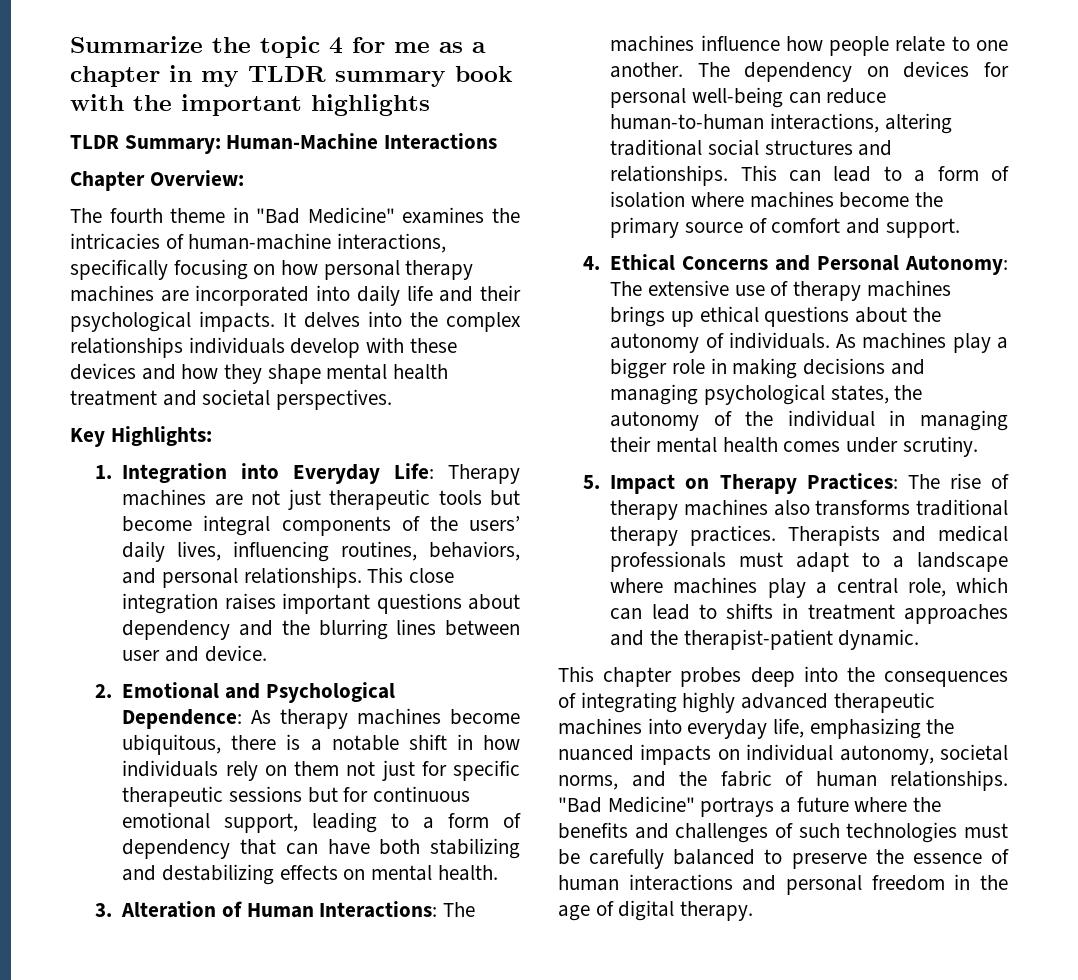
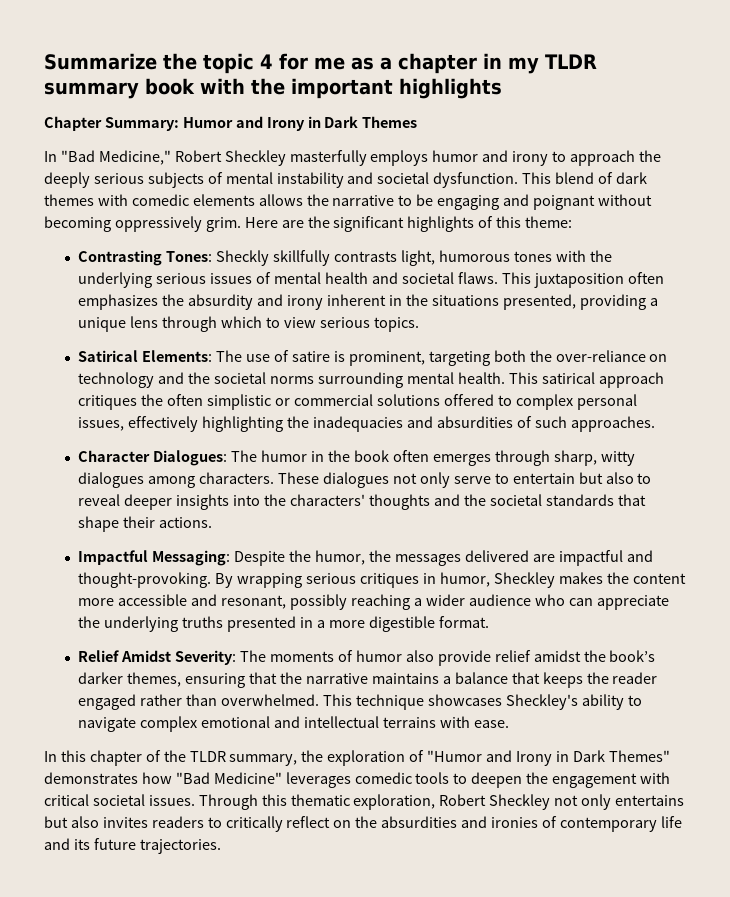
[70,133,498,154] [70,170,244,191] [70,207,520,224] [70,233,447,253] [70,259,474,280] [70,285,521,306] [70,311,521,332] [70,337,457,358] [70,363,449,384] [70,389,393,410] [70,426,212,447] [94,463,520,484] [122,489,520,510] [122,515,520,536] [122,541,520,562] [122,567,454,588] [122,593,520,614] [122,619,520,640] [122,645,267,662] [94,682,395,703] [122,708,520,729] [122,734,520,755] [122,760,520,781] [122,786,470,807] [122,812,521,833] [122,838,520,859] [122,864,498,885] [94,901,475,918] [610,35,1008,56] [610,61,1009,82] [610,87,887,108] [610,113,952,134] [610,139,893,156] [610,165,1009,186] [610,191,943,208] [610,217,960,238] [582,254,1008,275] [610,280,951,301] [610,306,941,327] [610,332,1008,353] [610,358,925,379] [610,384,923,405] [610,410,1008,431] [610,436,978,457] [582,473,1009,494] [610,499,1008,520] [610,525,1008,546] [610,551,1008,572] [610,577,1008,598] [610,603,1008,624] [610,629,920,650] [558,666,1008,687] [558,692,935,713] [558,718,955,739] [558,744,1008,765] [558,770,1008,791] [558,796,942,817] [558,822,1008,843] [558,849,1009,869] [558,874,1008,895] [558,900,754,921] TLDR Summary: Human-Machine Interactions // Chapter Overview: // The fourth theme in "Bad Medicine" examines the intricacies of human-machine interactions, specifically focusing on how personal therapy machines are incorporated into daily life and their psychological impacts. It delves into the complex relationships individuals develop with these devices and how they shape mental health treatment and societal perspectives. // Key Highlights: // 1. Integration into Everyday Life: Therapy machines are not just therapeutic tools but become integral components of the users’ daily lives, influencing routines, behaviors, and personal relationships. This close integration raises important questions about dependency and the blurring lines between user and device. // 2. Emotional and Psychological Dependence: As therapy machines become ubiquitous, there is a notable shift in how individuals rely on them not just for specific therapeutic sessions but for continuous emotional support, leading to a form of dependency that can have both stabilizing and destabilizing effects on mental health. // 3. Alteration of Human Interactions: The machines influence how people relate to one another. The dependency on devices for personal well-being can reduce human-to-human interactions, altering traditional social structures and relationships. This can lead to a form of isolation where machines become the primary source of comfort and support. // 4. Ethical Concerns and Personal Autonomy: The extensive use of therapy machines brings up ethical questions about the autonomy of individuals. As machines play a bigger role in making decisions and managing psychological states, the autonomy of the individual in managing their mental health comes under scrutiny. // 5. Impact on Therapy Practices: The rise of therapy machines also transforms traditional therapy practices. Therapists and medical professionals must adapt to a landscape where machines play a central role, which can lead to shifts in treatment approaches and the therapist-patient dynamic. // This chapter probes deep into the consequences of integrating highly advanced therapeutic machines into everyday life, emphasizing the nuanced impacts on individual autonomy, societal norms, and the fabric of human relationships. "Bad Medicine" portrays a future where the benefits and challenges of such technologies must be carefully balanced to preserve the essence of human interactions and personal freedom in the age of digital therapy. -> [44,116,418,131] [44,150,661,166] [44,172,647,188] [44,194,652,210] [44,216,573,232] [78,250,612,266] [78,272,664,288] [78,294,658,310] [78,316,419,332] [78,350,668,366] [78,372,664,388] [78,394,637,410] [78,416,655,432] [78,450,635,466] [78,472,652,488] [78,494,646,510] [78,516,213,532] [78,550,653,566] [78,572,686,588] [78,594,669,610] [78,616,489,632] [78,650,656,666] [78,672,658,688] [78,694,642,710] [78,716,509,732] [44,750,670,766] [44,772,671,788] [44,794,685,810] [44,816,682,832] [44,838,221,854] Chapter Summary: Humor and Irony in Dark Themes // In "Bad Medicine," Robert Sheckley masterfully employs humor and irony to approach the deeply serious subjects of mental instability and societal dysfunction. This blend of dark themes with comedic elements allows the narrative to be engaging and poignant without becoming oppressively grim. Here are the significant highlights of this theme: // Contrasting Tones: Sheckly skillfully contrasts light, humorous tones with the underlying serious issues of mental health and societal flaws. This juxtaposition often emphasizes the absurdity and irony inherent in the situations presented, providing a unique lens through which to view serious topics. // Satirical Elements: The use of satire is prominent, targeting both the over-reliance on technology and the societal norms surrounding mental health. This satirical approach critiques the often simplistic or commercial solutions offered to complex personal issues, effectively highlighting the inadequacies and absurdities of such approaches. // Character Dialogues: The humor in the book often emerges through sharp, witty dialogues among characters. These dialogues not only serve to entertain but also to reveal deeper insights into the characters' thoughts and the societal standards that shape their actions. // Impactful Messaging: Despite the humor, the messages delivered are impactful and thought-provoking. By wrapping serious critiques in humor, Sheckley makes the content more accessible and resonant, possibly reaching a wider audience who can appreciate the underlying truths presented in a more digestible format. // Relief Amidst Severity: The moments of humor also provide relief amidst the book’s darker themes, ensuring that the narrative maintains a balance that keeps the reader engaged rather than overwhelmed. This technique showcases Sheckley's ability to navigate complex emotional and intellectual terrains with ease. // In this chapter of the TLDR summary, the exploration of "Humor and Irony in Dark Themes" demonstrates how "Bad Medicine" leverages comedic tools to deepen the engagement with critical societal issues. Through this thematic exploration, Robert Sheckley not only entertains but also invites readers to critically reflect on the absurdities and ironies of contemporary life and its future trajectories.

